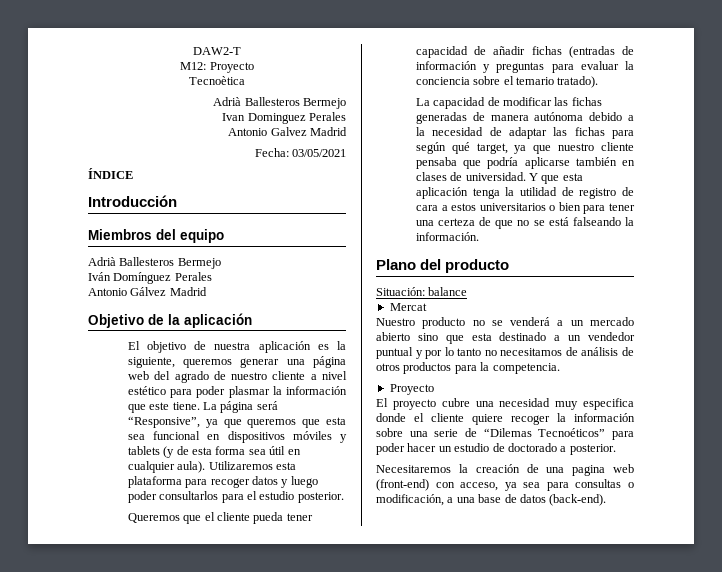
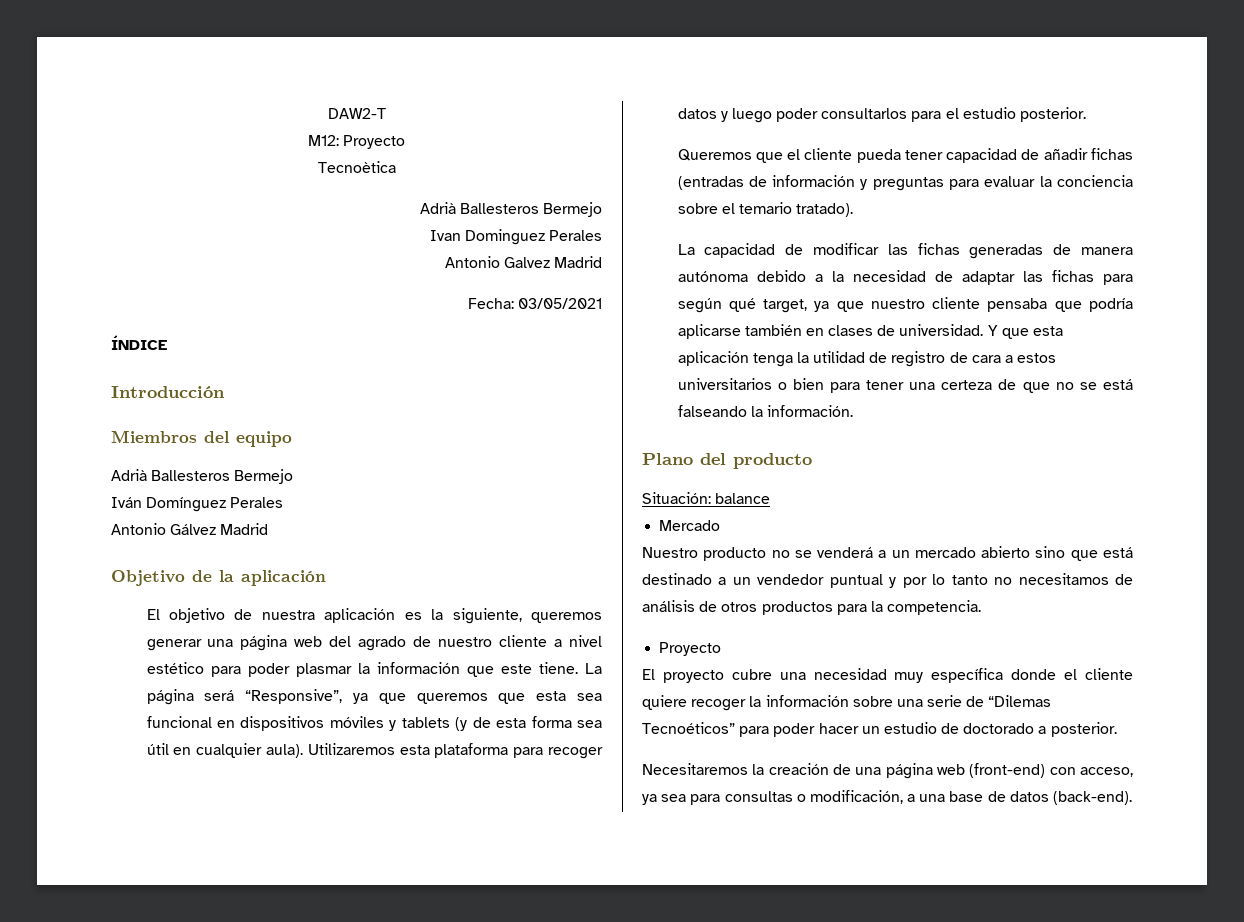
[389,303,427,311] Mercat -> [659,520,721,531] Mercado
[471,333,492,341] esta -> [1103,547,1133,558] está
[583,398,634,410] especifica -> [931,668,1004,683] específica
[572,465,606,476] pagina -> [885,763,933,779] página

